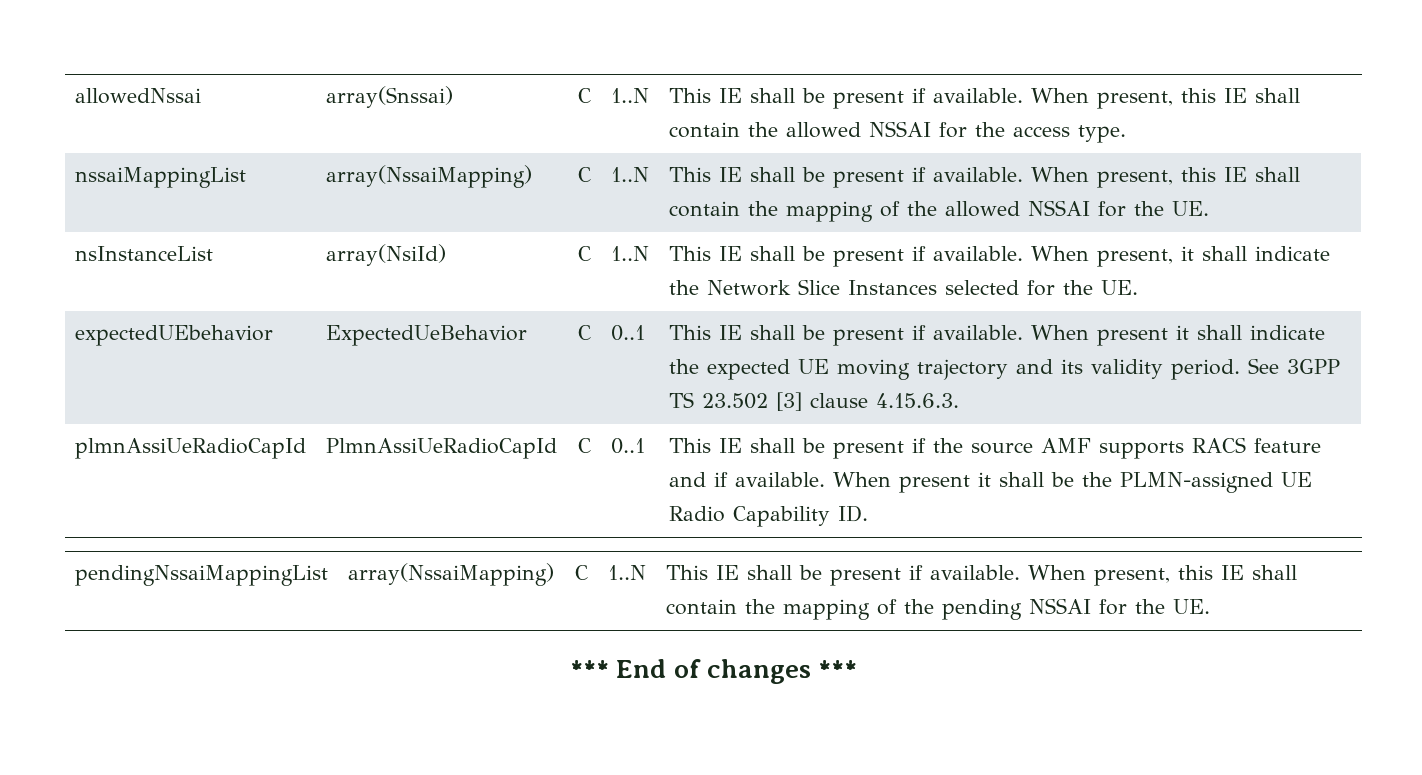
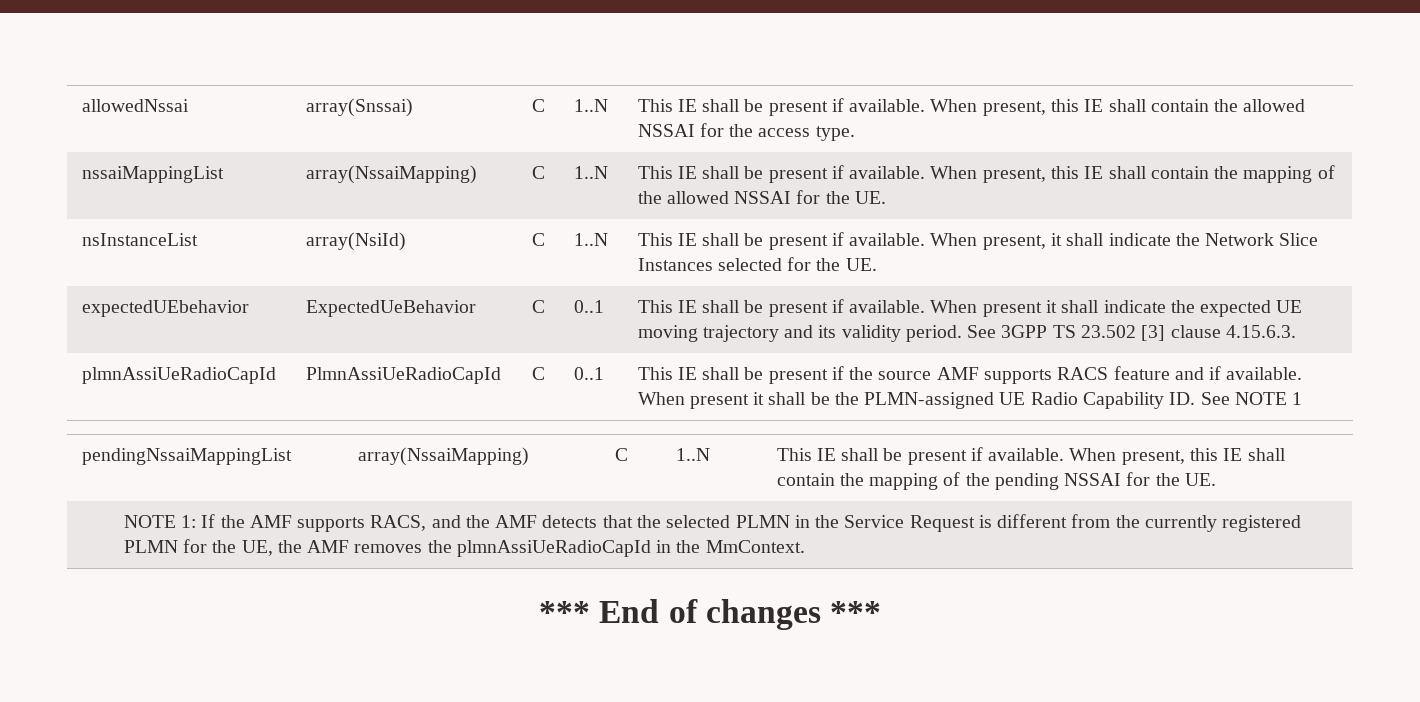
(868, 513) none -> [1200,392,1303,405] See NOTE 1
(1210, 606) none -> [123,514,1302,532] [123,539,805,557] // NOTE 1: If the AMF supports RACS, and the AMF detects that the selected PLMN in the Service Request is different from the currently registered PLMN for the UE, the AMF removes the plmnAssiUeRadioCapId in the MmContext.

